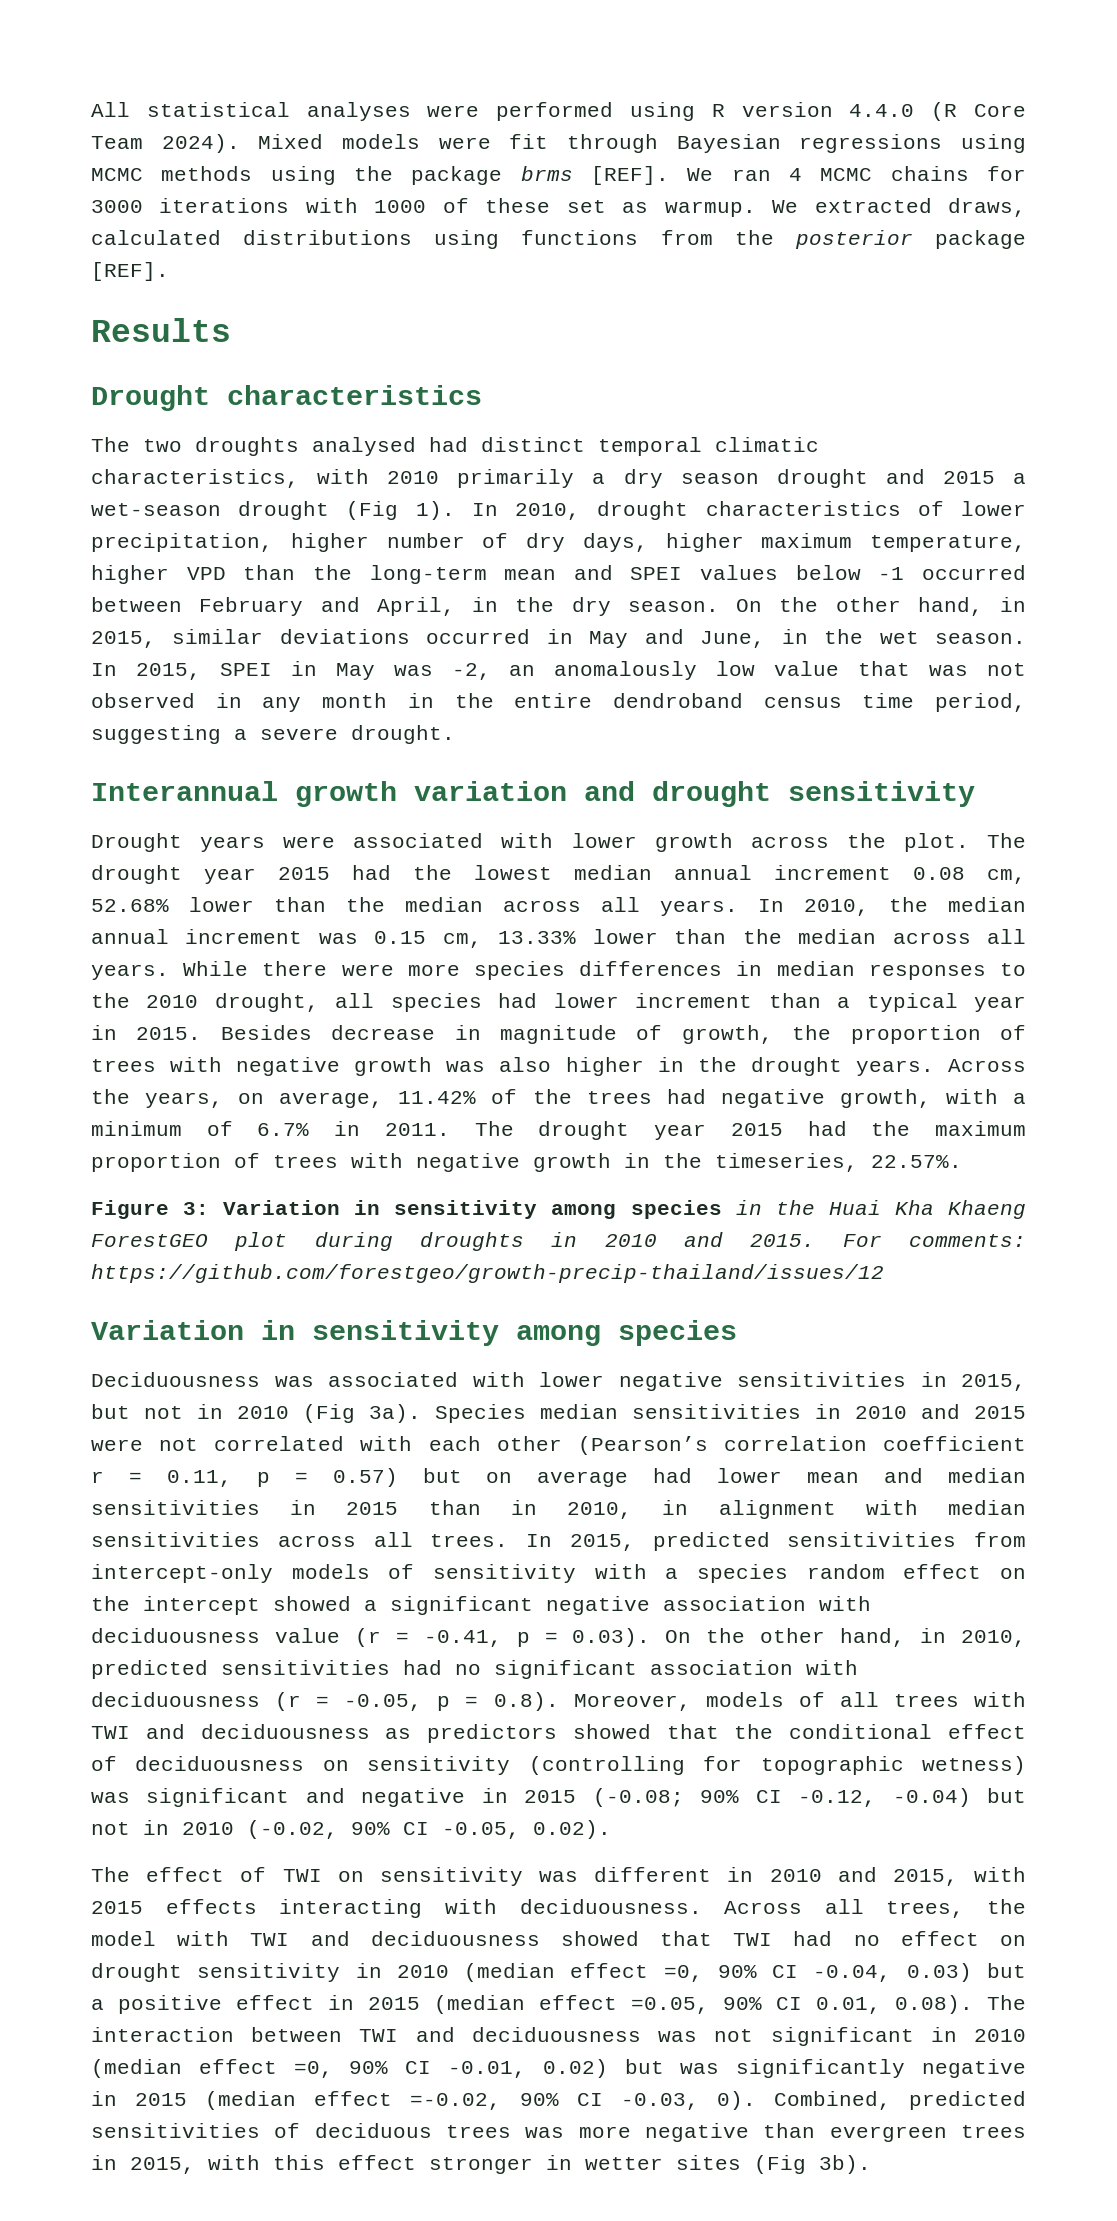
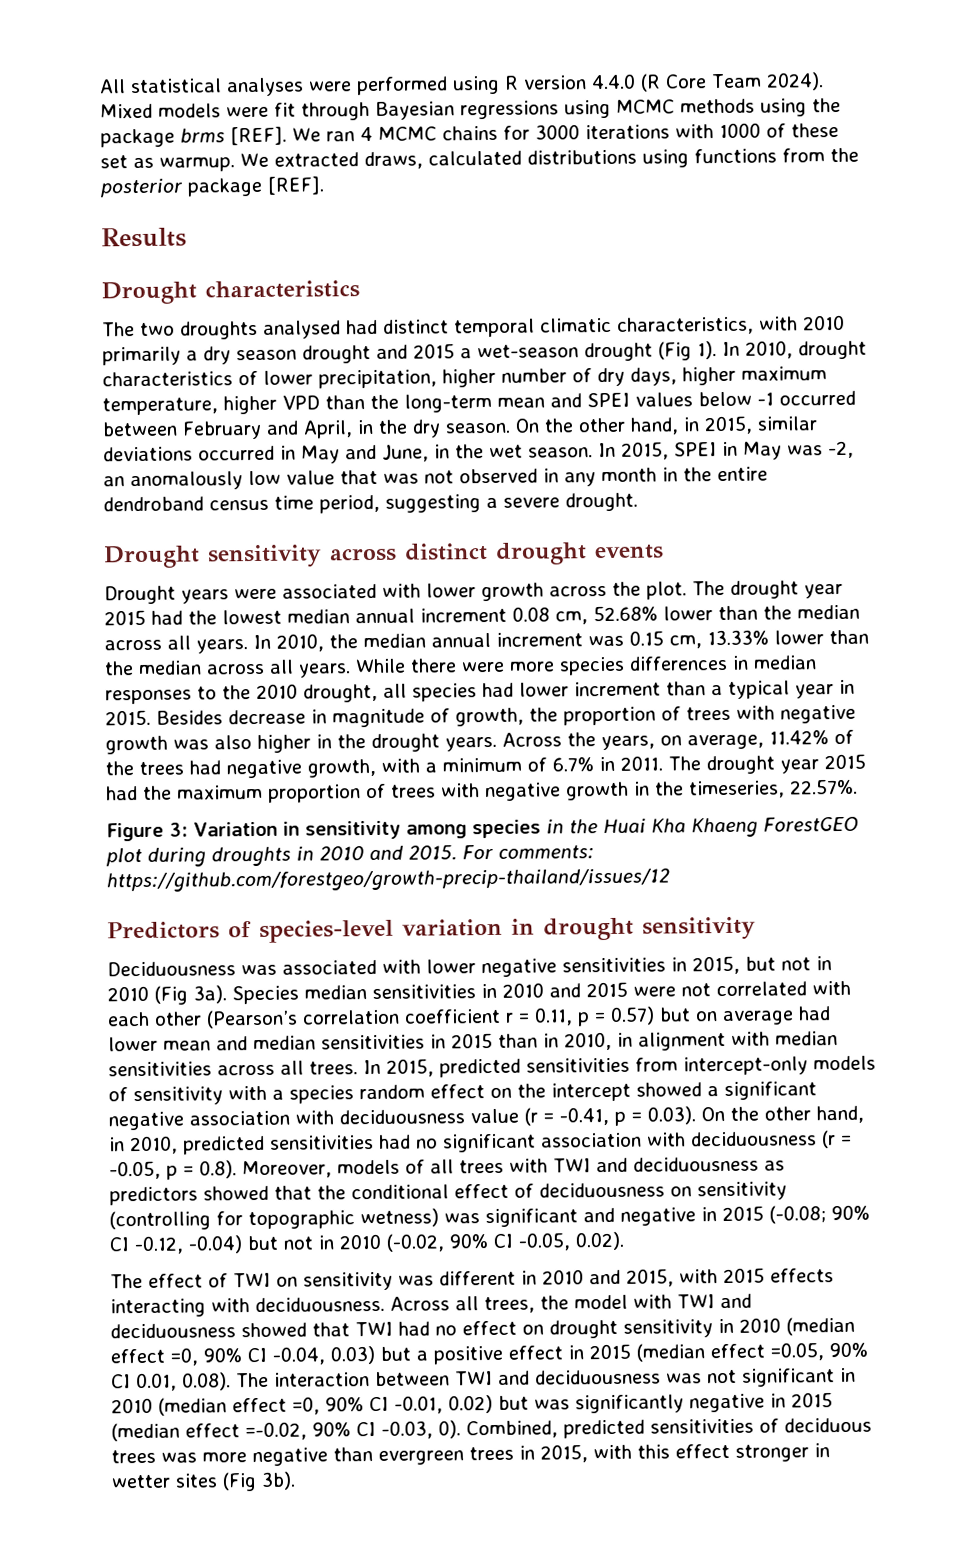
[91,781,975,807] Interannual growth variation and drought sensitivity -> [103,542,664,569] Drought sensitivity across distinct drought events
[91,1320,737,1346] Variation in sensitivity among species -> [107,916,756,943] Predictors of species-level variation in drought sensitivity

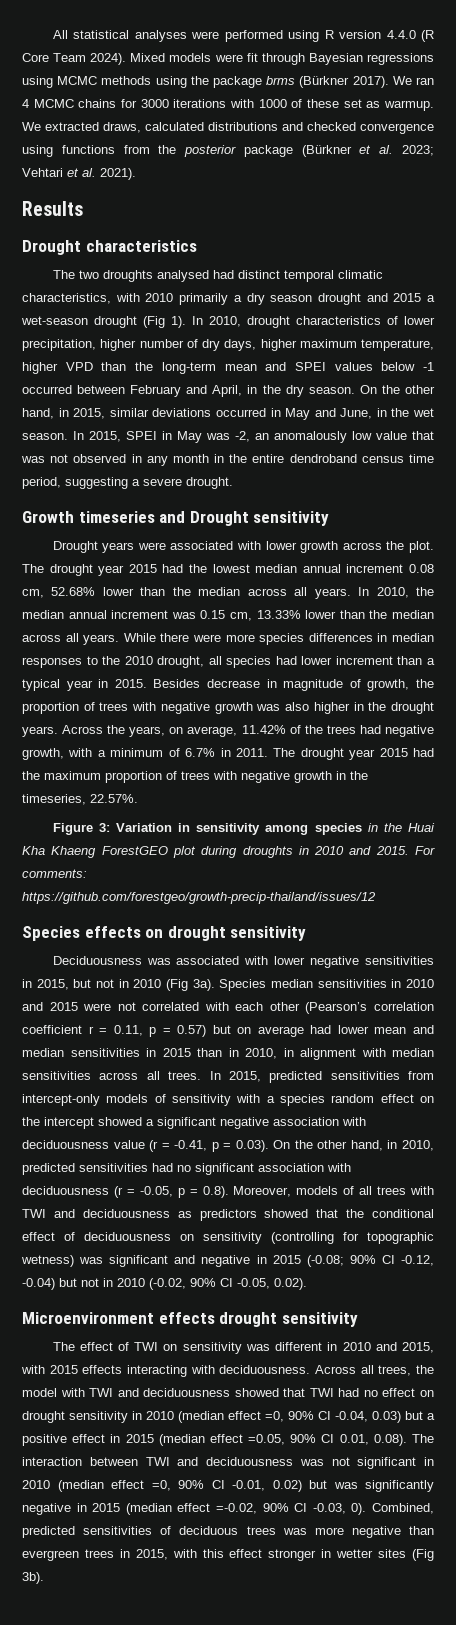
[230,126,287,146] [REF]. -> [299,76,389,88] (Bürkner 2017).
(637, 157) none -> [282,122,434,134] and checked convergence
[267,176,324,195] [REF]. -> [301,145,434,157] [22,168,136,180] (Bürkner et al. 2023; Vehtari et al. 2021).
(638, 502) none -> [22,511,186,523] Growth timeseries and
[330,542,664,565] across distinct drought events -> (330, 518) none
[107,918,535,943] Predictors of species-level variation in -> [22,926,164,941] Species effects on
(625, 1241) none -> [22,1312,358,1327] // Microenvironment effects drought sensitivity

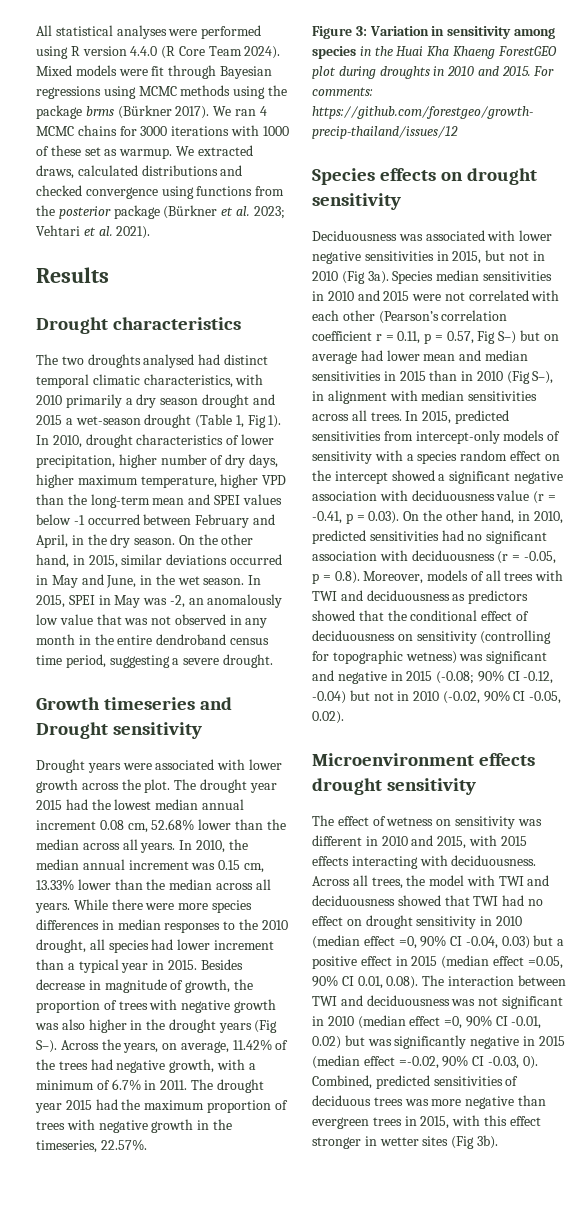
[143,316,165,328] (Fig -> [195,414,266,428] (Table 1, Fig
[22,726,58,737] years. -> [218,1020,278,1033] [36,1040,57,1053] years (Fig S–).
[177,1025,207,1037] 0.57) -> [446,331,517,344] 0.57, Fig S–)
[245,1048,277,1059] 2010, -> [476,371,554,384] 2010 (Fig S–),
[134,1342,159,1351] TWI -> [386,817,434,826] wetness

